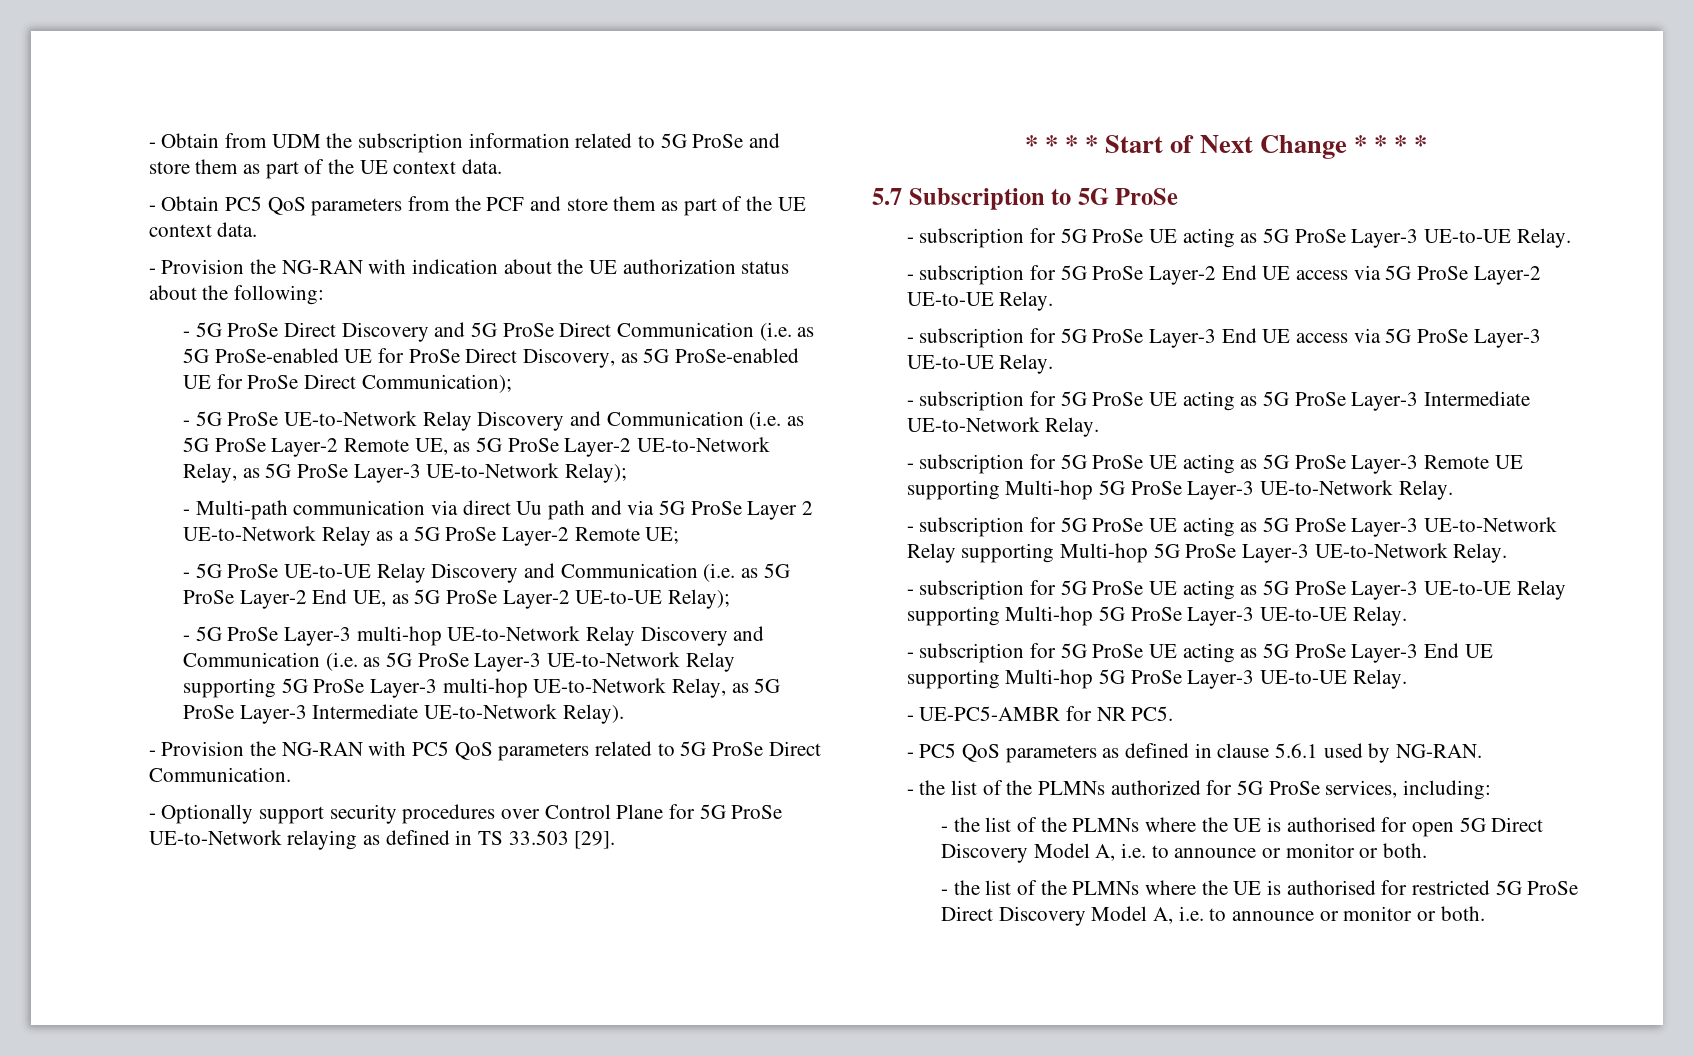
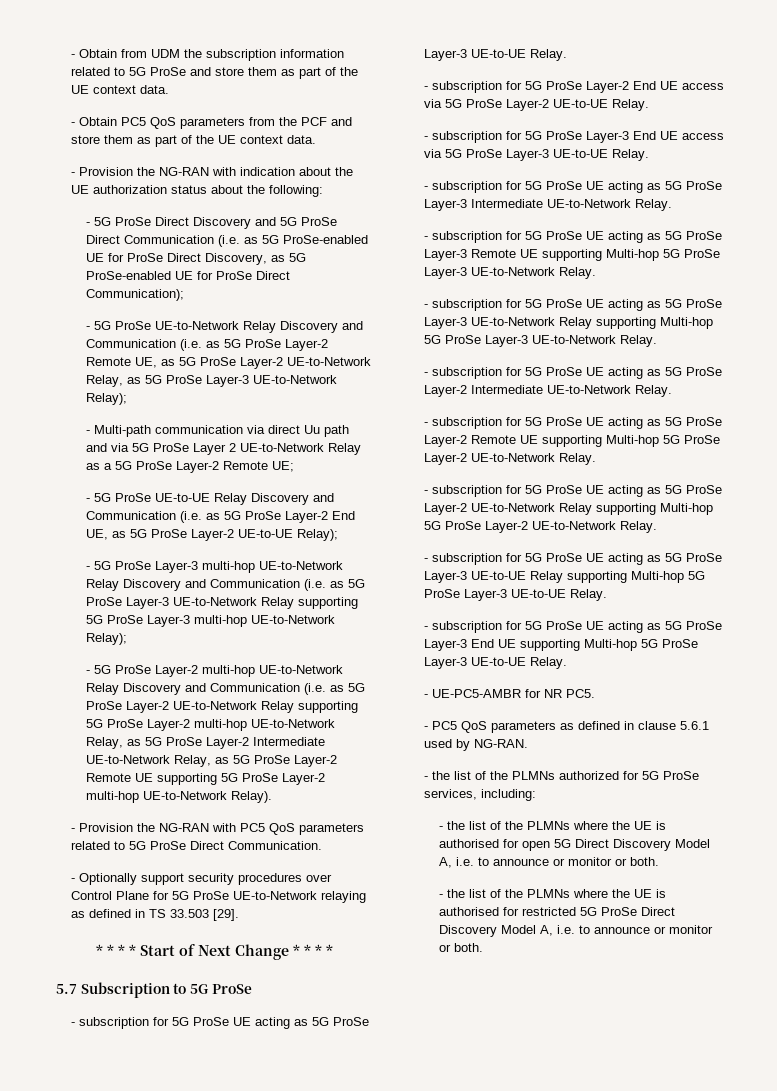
[672,678,781,698] [183,704,558,724] Relay, as 5G ProSe Layer-3 Intermediate UE-to-Network -> [85,633,127,645] [85,665,343,677] [85,683,365,695] [85,701,358,713] [85,719,335,731] [85,737,325,749] [85,755,337,767] [85,773,325,785] [85,791,227,803] Relay); // - 5G ProSe Layer-2 multi-hop UE-to-Network Relay Discovery and Communication (i.e. as 5G ProSe Layer-2 UE-to-Network Relay supporting 5G ProSe Layer-2 multi-hop UE-to-Network Relay, as 5G ProSe Layer-2 Intermediate UE-to-Network Relay, as 5G ProSe Layer-2 Remote UE supporting 5G ProSe Layer-2 multi-hop UE-to-Network
(1508, 553) none -> [423,367,722,379] [423,385,672,397] [423,417,722,429] [423,435,720,447] [423,453,596,465] [423,485,722,497] [423,503,713,515] [423,521,657,533] // - subscription for 5G ProSe UE acting as 5G ProSe Layer-2 Intermediate UE-to-Network Relay. // - subscription for 5G ProSe UE acting as 5G ProSe Layer-2 Remote UE supporting Multi-hop 5G ProSe Layer-2 UE-to-Network Relay. // - subscription for 5G ProSe UE acting as 5G ProSe Layer-2 UE-to-Network Relay supporting Multi-hop 5G ProSe Layer-2 UE-to-Network Relay.

